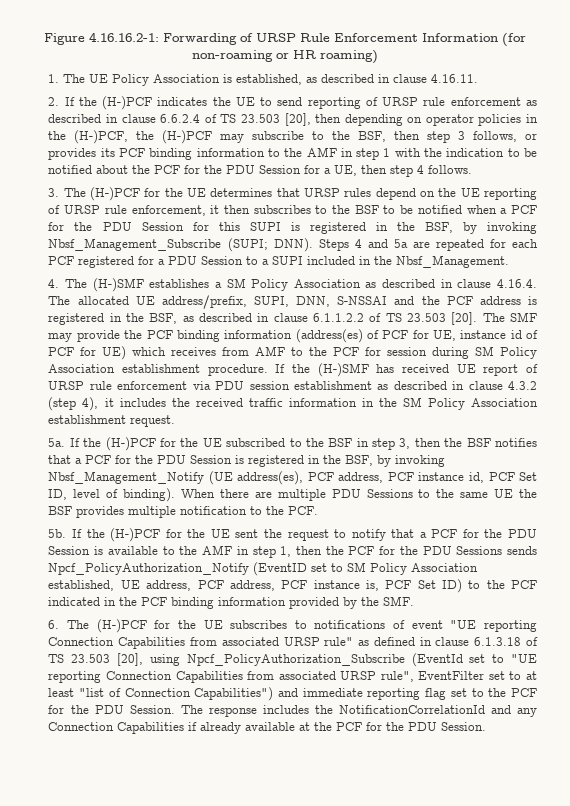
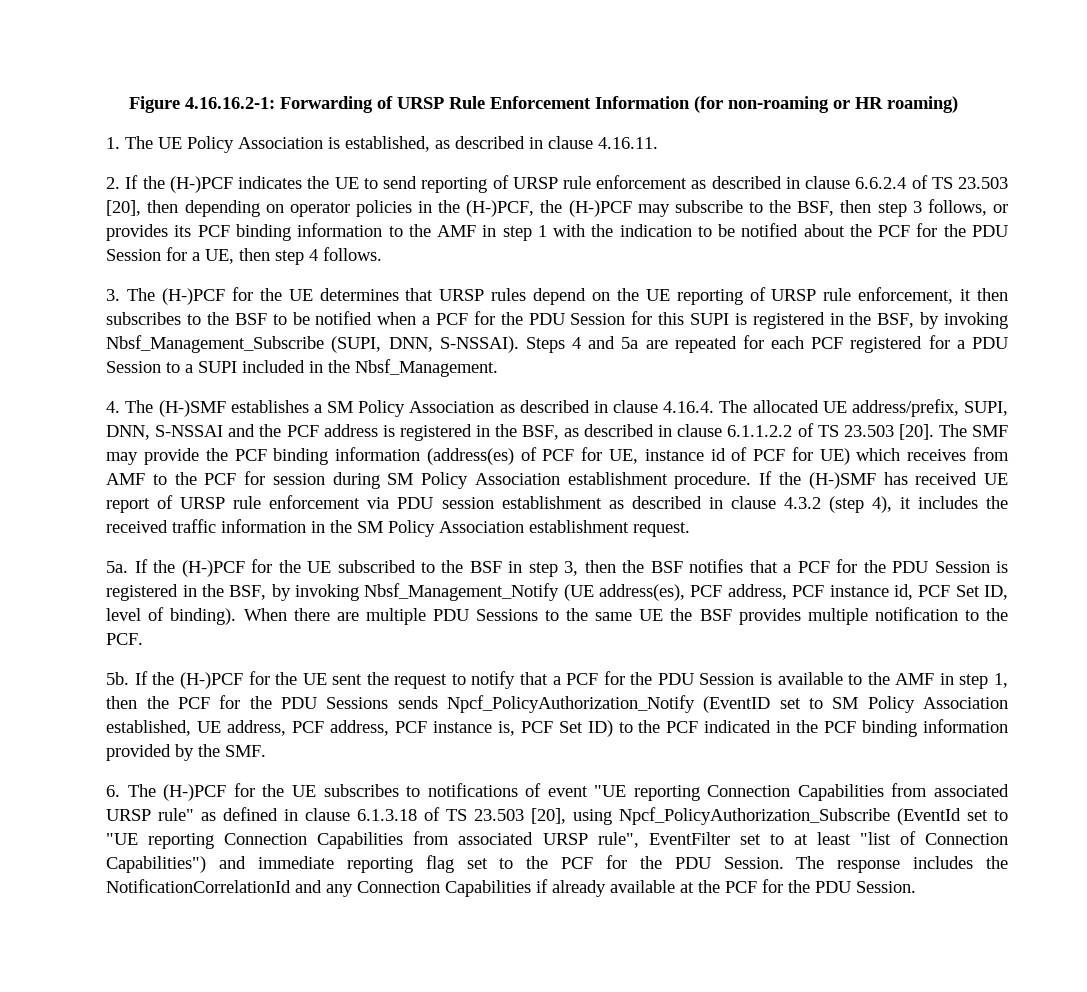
[227,238,313,252] (SUPI; DNN). -> [331,336,519,353] (SUPI, DNN, S-NSSAI).

